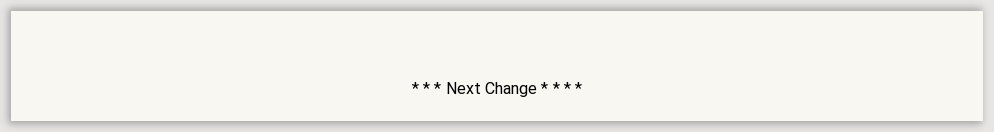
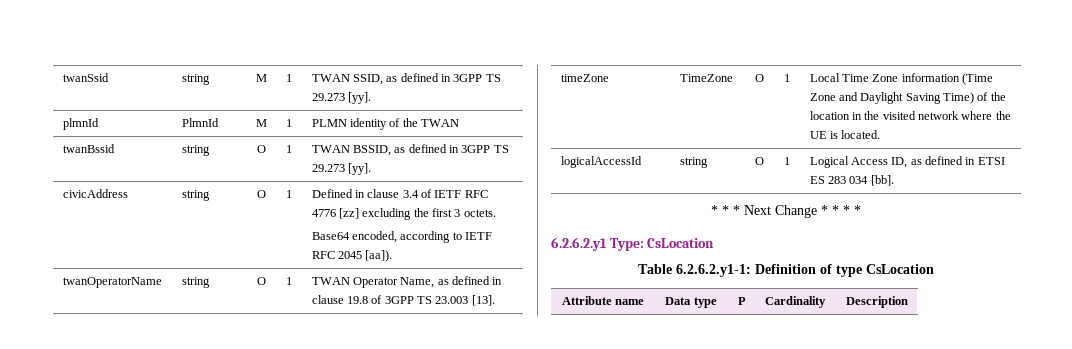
(411, 88) none -> [62,73,109,82] [181,74,210,85] [255,74,267,82] [285,74,292,82] [311,73,501,85] [311,92,371,104] [62,118,99,130] [181,118,219,127] [255,119,267,127] [285,119,292,127] [311,118,460,130] [62,144,115,153] [181,145,210,156] [256,145,266,153] [285,145,292,153] [311,144,509,156] [311,163,371,175] [62,189,128,198] [181,190,210,201] [256,190,266,198] [285,190,292,198] [311,189,488,198] [311,208,496,220] [311,231,493,243] [311,250,393,262] [62,277,162,288] [181,277,210,288] [256,277,266,285] [285,277,292,285] [311,276,503,288] [311,295,495,306] [560,74,609,82] [679,74,733,82] [754,74,764,82] [783,74,790,82] [809,73,994,85] [809,92,1006,104] [809,111,1011,120] [809,130,881,139] [560,156,642,168] [679,157,708,168] [754,157,764,165] [783,157,790,165] [809,156,1005,168] [809,175,894,186] twanSsid | string | M | 1 | TWAN SSID, as defined in 3GPP TS 29.273 [yy]. // plmnId | PlmnId | M | 1 | PLMN identity of the TWAN // twanBssid | string | O | 1 | TWAN BSSID, as defined in 3GPP TS 29.273 [yy]. // civicAddress | string | O | 1 | Defined in clause 3.4 of IETF RFC 4776 [zz] excluding the first 3 octets. // Base64 encoded, according to IETF RFC 2045 [aa]). // twanOperatorName | string | O | 1 | TWAN Operator Name, as defined in clause 19.8 of 3GPP TS 23.003 [13]. // timeZone | TimeZone | O | 1 | Local Time Zone information (Time Zone and Daylight Saving Time) of the location in the visited network where the UE is located. // logicalAccessId | string | O | 1 | Logical Access ID, as defined in ETSI ES 283 034 [bb]. //
(583, 88) none -> [551,237,715,251] [638,264,934,277] [561,296,645,305] [665,297,717,308] [737,297,746,305] [764,296,826,308] [845,296,908,308] // 6.2.6.2.y1 Type: CsLocation // Table 6.2.6.2.y1-1: Definition of type CsLocation // Attribute name | Data type | P | Cardinality | Description

